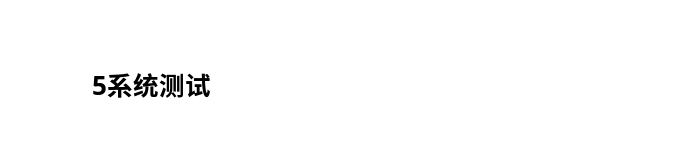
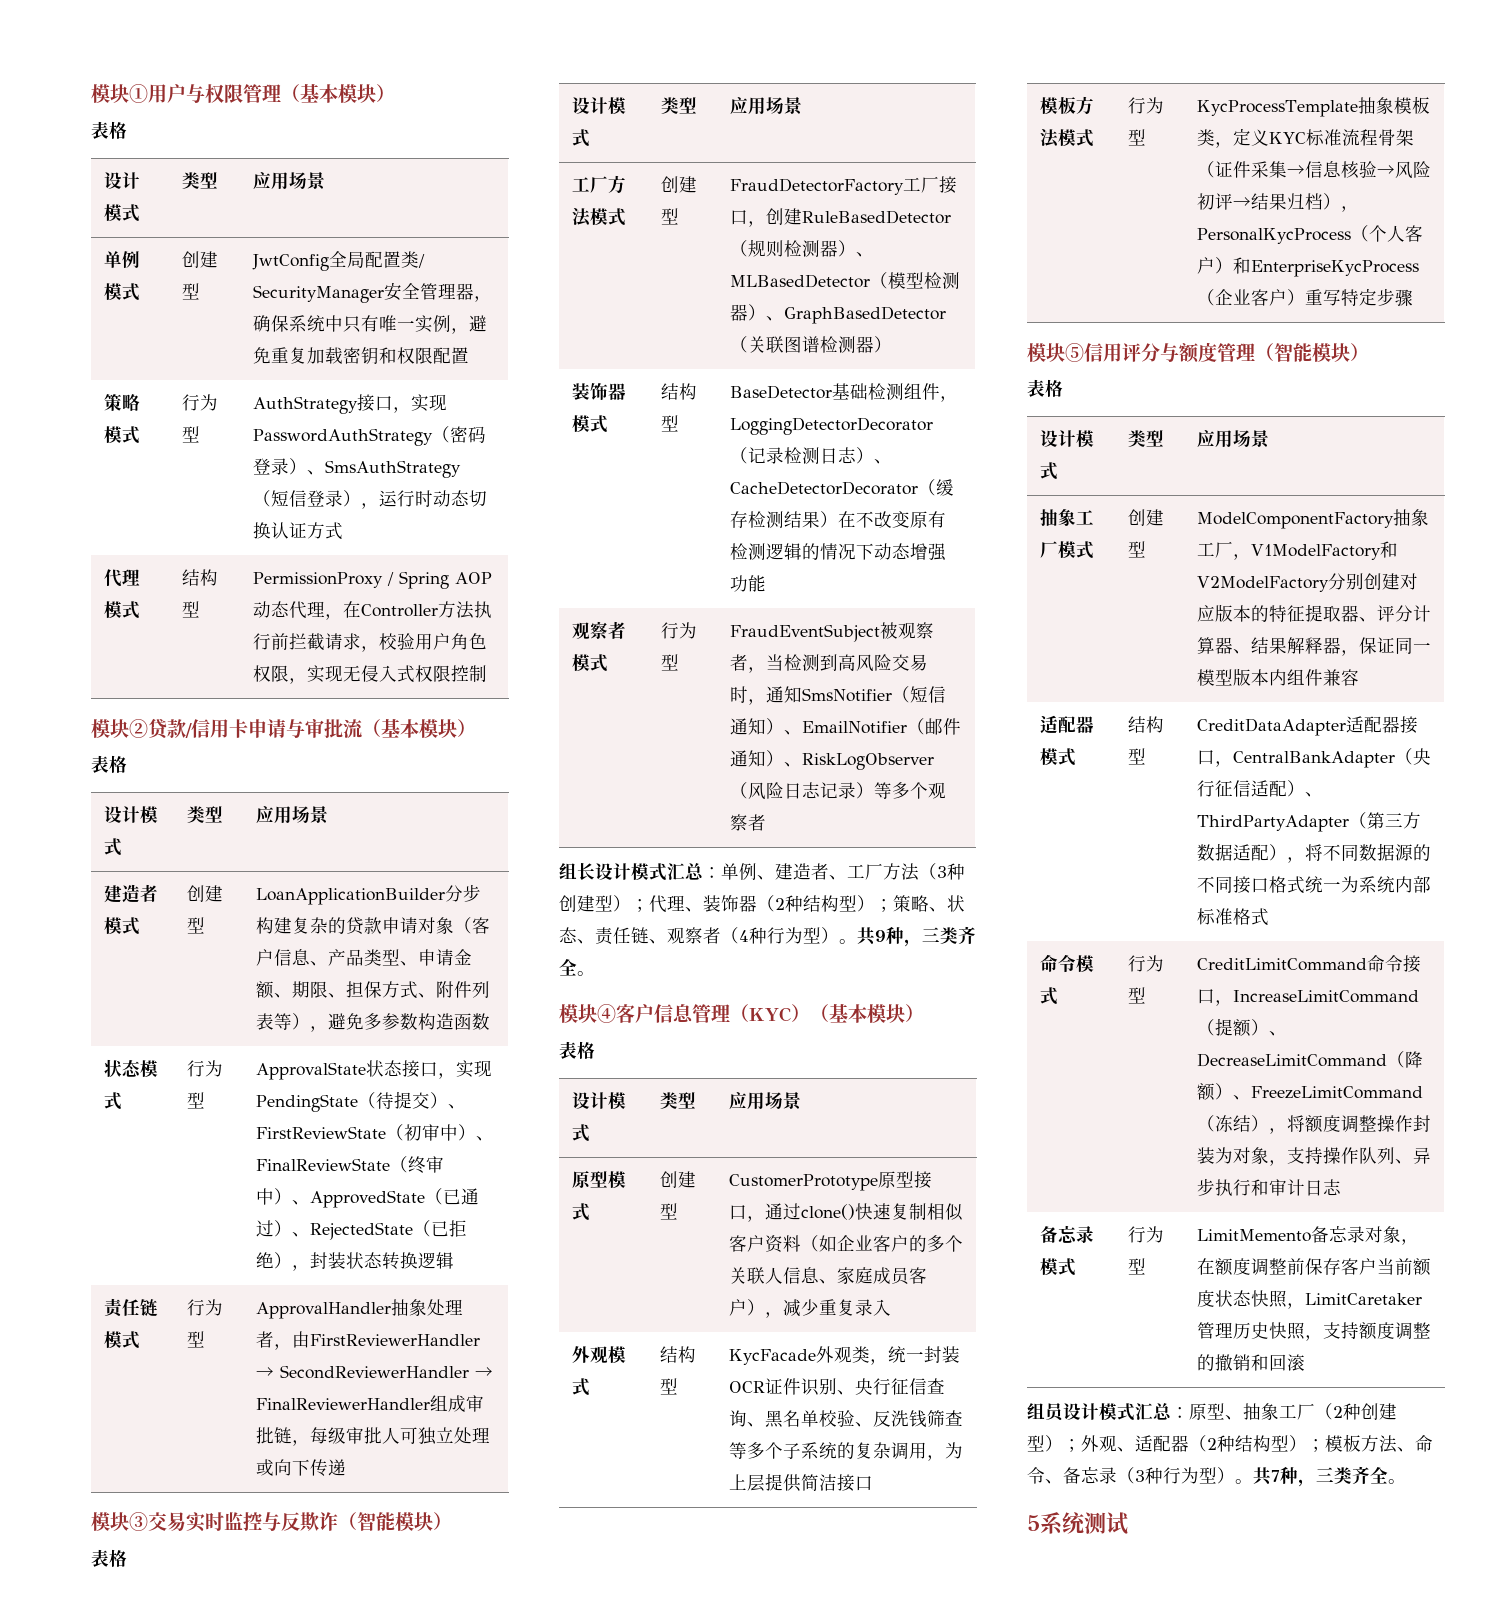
(92, 85) none -> [91,84,395,103] [91,121,127,139] [104,172,141,189] [104,204,141,222] [182,172,219,189] [253,172,326,190] [104,251,141,268] [104,283,141,301] [182,251,219,268] [182,283,201,300] [252,251,426,271] [253,282,493,303] [253,315,488,334] [253,347,470,365] [104,393,141,411] [104,426,141,444] [182,394,219,411] [182,426,201,443] [253,394,448,414] [253,426,487,446] [253,458,462,478] [253,490,488,509] [253,522,344,540] [104,569,141,587] [104,601,141,619] [182,569,219,586] [182,601,201,618] [253,571,493,589] [253,601,493,620] [253,633,488,652] [253,665,488,684] [91,718,476,740] [91,755,127,773] [104,806,159,823] [104,838,123,856] [187,806,224,823] [256,806,329,824] [104,884,159,903] [104,917,141,935] [187,885,224,902] [187,917,206,934] [256,884,482,905] [256,917,491,935] [256,949,473,966] [256,981,491,999] [256,1013,491,1032] [104,1059,159,1077] [104,1092,123,1110] [187,1060,224,1077] [187,1092,206,1109] [256,1060,493,1080] [256,1091,467,1112] [256,1124,495,1141] [256,1156,445,1174] [256,1188,480,1208] [256,1220,468,1240] [256,1252,455,1271] [104,1298,159,1318] [104,1331,141,1349] [187,1299,224,1316] [187,1331,206,1348] [256,1299,464,1319] [256,1331,481,1350] [256,1365,494,1379] [256,1395,485,1412] [256,1427,491,1446] [256,1459,347,1477] [91,1512,452,1532] [91,1549,127,1567] [572,97,627,114] [572,129,591,147] [661,97,698,114] [730,97,803,115] [572,175,627,194] [572,208,627,227] [661,176,698,193] [661,208,680,225] [730,176,958,195] [730,208,952,227] [730,239,875,257] [730,272,961,289] [730,304,947,324] [730,336,893,353] [572,382,627,400] [572,415,609,433] [661,383,698,400] [661,415,680,432] [730,383,959,402] [730,417,934,435] [730,447,893,464] [730,479,955,496] [730,511,947,528] [730,543,947,561] [730,575,767,592] [572,621,627,640] [572,654,609,672] [661,622,698,639] [661,654,680,671] [730,622,935,642] [730,654,929,673] [730,686,947,705] [730,718,962,735] [730,750,935,770] [730,782,947,800] [730,814,767,831] [559,863,965,881] [559,895,965,913] [559,926,976,947] [559,959,595,976] [559,1004,924,1023] [559,1041,595,1059] [572,1092,627,1109] [572,1124,591,1142] [660,1092,697,1109] [729,1092,802,1110] [572,1171,627,1188] [572,1203,591,1221] [660,1171,697,1188] [660,1203,679,1220] [729,1171,933,1191] [729,1203,964,1222] [729,1235,964,1253] [729,1267,928,1285] [729,1299,892,1318] [572,1346,627,1364] [572,1378,591,1396] [660,1346,697,1363] [660,1378,679,1395] [729,1346,961,1365] [729,1378,946,1396] [729,1410,964,1428] [729,1442,964,1461] [729,1473,874,1492] [1040,96,1095,115] [1040,129,1095,148] [1128,97,1165,114] [1128,129,1147,146] [1197,96,1431,117] [1197,128,1415,148] [1197,161,1432,179] [1197,193,1360,212] [1197,225,1424,244] [1197,257,1420,277] [1197,288,1414,307] [1027,342,1369,363] [1027,379,1063,397] [1040,430,1095,447] [1040,462,1059,480] [1128,430,1165,447] [1197,430,1270,448] [1040,509,1095,526] [1040,541,1095,559] [1128,509,1165,526] [1128,541,1147,558] [1197,509,1430,529] [1197,541,1399,560] [1197,573,1419,592] [1197,604,1432,623] [1197,637,1432,656] [1197,668,1360,686] [1040,715,1095,734] [1040,748,1077,766] [1128,716,1165,733] [1128,748,1147,765] [1197,716,1419,736] [1197,748,1432,768] [1197,780,1324,797] [1197,812,1422,832] [1197,843,1432,863] [1197,876,1432,894] [1197,908,1270,926] [1040,954,1095,973] [1040,987,1059,1005] [1128,955,1165,972] [1128,987,1147,1004] [1197,955,1422,973] [1197,989,1420,1006] [1197,1018,1288,1037] [1197,1051,1424,1068] [1197,1083,1424,1101] [1197,1115,1432,1134] [1197,1147,1432,1166] [1197,1178,1342,1196] [1040,1225,1095,1243] [1040,1258,1077,1276] [1128,1226,1165,1243] [1128,1258,1147,1275] [1197,1225,1420,1245] [1197,1258,1432,1276] [1197,1290,1423,1309] [1197,1322,1432,1341] [1197,1354,1306,1371] [1027,1403,1397,1422] [1027,1434,1433,1453] [1027,1466,1406,1487] 模块①用户与权限管理（基本模块） // 表格 // 设计模式 | 类型 | 应用场景 // 单例模式 | 创建型 | JwtConfig全局配置类/ SecurityManager安全管理器，确保系统中只有唯一实例，避免重复加载密钥和权限配置 // 策略模式 | 行为型 | AuthStrategy接口，实现PasswordAuthStrategy（密码登录）、SmsAuthStrategy（短信登录），运行时动态切换认证方式 // 代理模式 | 结构型 | PermissionProxy / Spring AOP动态代理，在Controller方法执行前拦截请求，校验用户角色权限，实现无侵入式权限控制 // 模块②贷款/信用卡申请与审批流（基本模块） // 表格 // 设计模式 | 类型 | 应用场景 // 建造者模式 | 创建型 | LoanApplicationBuilder分步构建复杂的贷款申请对象（客户信息、产品类型、申请金额、期限、担保方式、附件列表等），避免多参数构造函数 // 状态模式 | 行为型 | ApprovalState状态接口，实现PendingState（待提交）、FirstReviewState（初审中）、FinalReviewState（终审中）、ApprovedState（已通过）、RejectedState（已拒绝），封装状态转换逻辑 // 责任链模式 | 行为型 | ApprovalHandler抽象处理者，由FirstReviewerHandler → SecondReviewerHandler → FinalReviewerHandler组成审批链，每级审批人可独立处理或向下传递 // 模块③交易实时监控与反欺诈（智能模块） // 表格 // 设计模式 | 类型 | 应用场景 // 工厂方法模式 | 创建型 | FraudDetectorFactory工厂接口，创建RuleBasedDetector（规则检测器）、MLBasedDetector（模型检测器）、GraphBasedDetector（关联图谱检测器） // 装饰器模式 | 结构型 | BaseDetector基础检测组件，LoggingDetectorDecorator（记录检测日志）、CacheDetectorDecorator（缓存检测结果）在不改变原有检测逻辑的情况下动态增强功能 // 观察者模式 | 行为型 | FraudEventSubject被观察者，当检测到高风险交易时，通知SmsNotifier（短信通知）、EmailNotifier（邮件通知）、RiskLogObserver（风险日志记录）等多个观察者 // 组长设计模式汇总：单例、建造者、工厂方法（3种创建型）；代理、装饰器（2种结构型）；策略、状态、责任链、观察者（4种行为型）。共9种，三类齐全。 // 模块④客户信息管理（KYC）（基本模块） // 表格 // 设计模式 | 类型 | 应用场景 // 原型模式 | 创建型 | CustomerPrototype原型接口，通过clone()快速复制相似客户资料（如企业客户的多个关联人信息、家庭成员客户），减少重复录入 // 外观模式 | 结构型 | KycFacade外观类，统一封装OCR证件识别、央行征信查询、黑名单校验、反洗钱筛查等多个子系统的复杂调用，为上层提供简洁接口 // 模板方法模式 | 行为型 | KycProcessTemplate抽象模板类，定义KYC标准流程骨架（证件采集→信息核验→风险初评→结果归档），PersonalKycProcess（个人客户）和EnterpriseKycProcess（企业客户）重写特定步骤 // 模块⑤信用评分与额度管理（智能模块） // 表格 // 设计模式 | 类型 | 应用场景 // 抽象工厂模式 | 创建型 | ModelComponentFactory抽象工厂，V1ModelFactory和V2ModelFactory分别创建对应版本的特征提取器、评分计算器、结果解释器，保证同一模型版本内组件兼容 // 适配器模式 | 结构型 | CreditDataAdapter适配器接口，CentralBankAdapter（央行征信适配）、ThirdPartyAdapter（第三方数据适配），将不同数据源的不同接口格式统一为系统内部标准格式 // 命令模式 | 行为型 | CreditLimitCommand命令接口，IncreaseLimitCommand（提额）、DecreaseLimitCommand（降额）、FreezeLimitCommand（冻结），将额度调整操作封装为对象，支持操作队列、异步执行和审计日志 // 备忘录模式 | 行为型 | LimitMemento备忘录对象，在额度调整前保存客户当前额度状态快照，LimitCaretaker管理历史快照，支持额度调整的撤销和回滚 // 组员设计模式汇总：原型、抽象工厂（2种创建型）；外观、适配器（2种结构型）；模板方法、命令、备忘录（3种行为型）。共7种，三类齐全。 //

